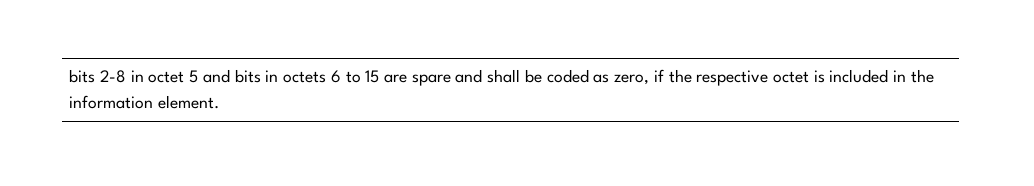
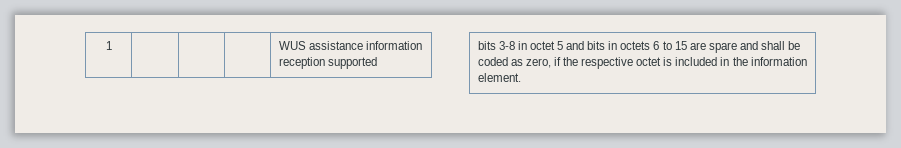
[69,69,127,83] bits 2-8 -> [105,41,112,50] [278,41,422,50] [278,57,377,69] [477,41,515,50] 1 | | | | WUS assistance information reception supported // bits 3-8

